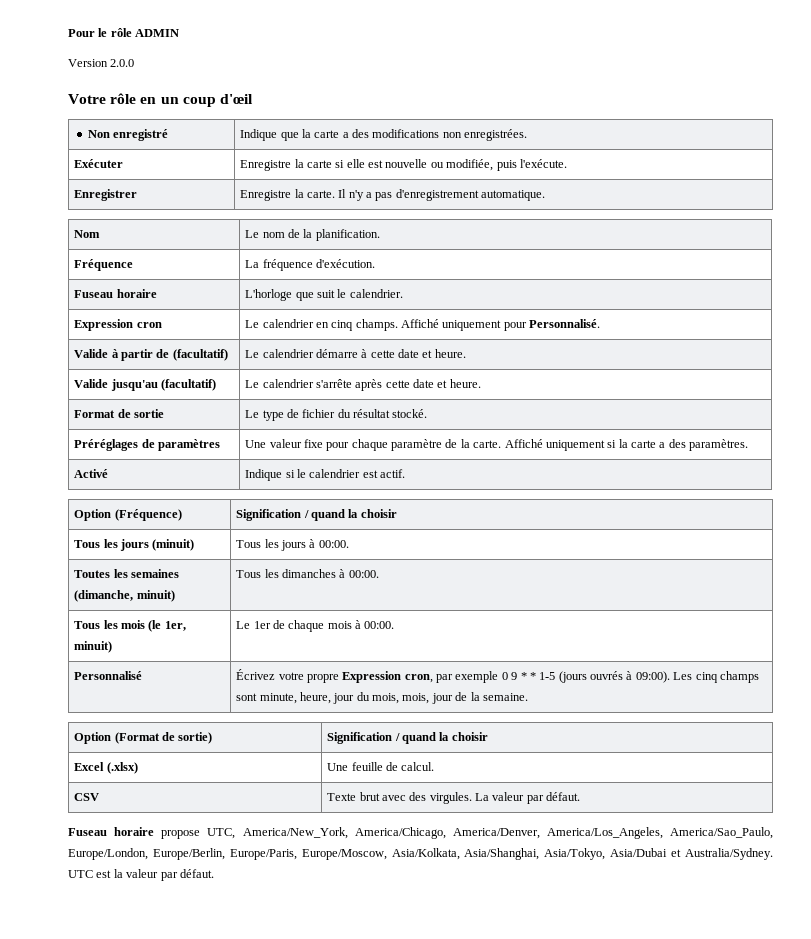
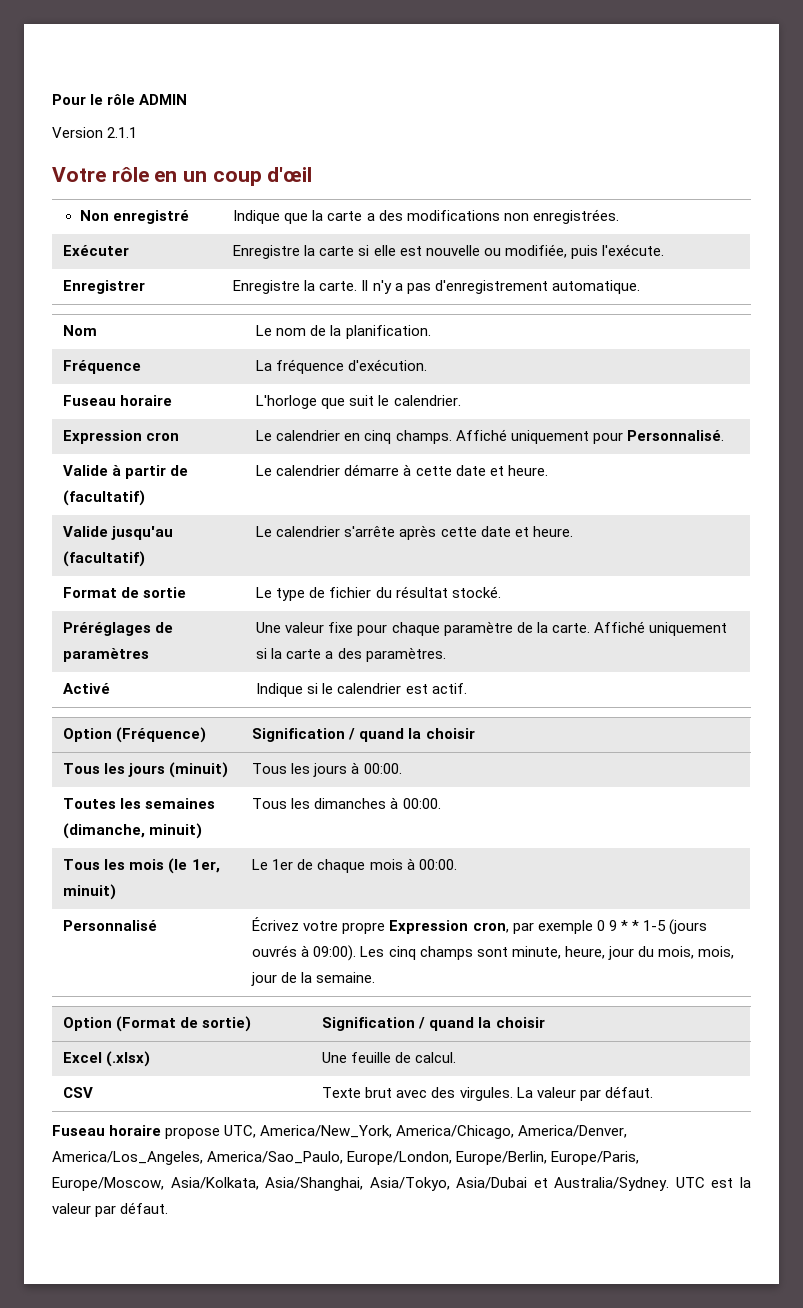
[110,59,135,67] 2.0.0 -> [107,127,138,138] 2.1.1

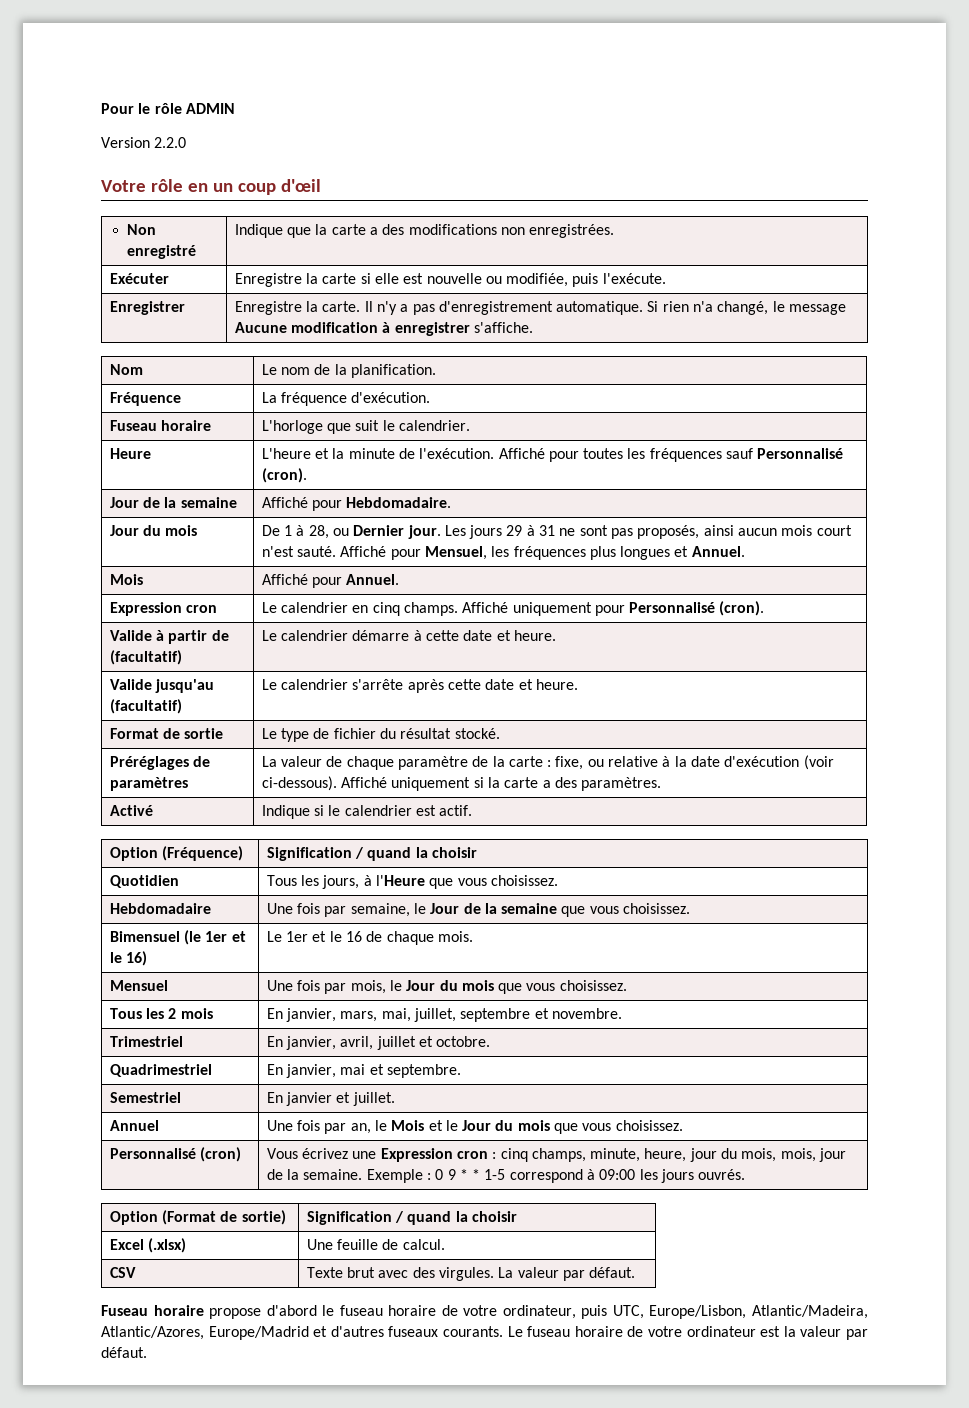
[107,127,138,138] 2.1.1 -> [154,137,187,148] 2.2.0
(640, 287) none -> [647,301,847,315] [234,322,533,336] Si rien n'a changé, le message Aucune modification à enregistrer s'affiche.
(461, 400) none -> [109,448,151,459] [261,448,844,462] [261,468,307,483] [109,497,237,508] [261,497,452,511] [109,525,198,536] [261,525,852,539] [261,546,745,560] [109,574,143,585] [261,574,400,588] // Heure | L'heure et la minute de l'exécution. Affiché pour toutes les fréquences sauf Personnalisé (cron). // Jour de la semaine | Affiché pour Hebdomadaire. // Jour du mois | De 1 à 28, ou Dernier jour. Les jours 29 à 31 ne sont pas proposés, ainsi aucun mois court n'est sauté. Affiché pour Mensuel, les fréquences plus longues et Annuel. // Mois | Affiché pour Annuel.
[626,430,724,441] Personnalisé. -> [629,601,765,616] Personnalisé (cron).
[256,621,590,636] Une valeur fixe pour chaque paramètre de la carte. -> [261,755,834,770] [261,776,337,791] La valeur de chaque paramètre de la carte : fixe, ou relative à la date d'exécution (voir ci-dessous).
[63,762,229,778] [252,762,402,777] [63,798,216,809] [63,823,203,839] [252,797,441,809] [63,858,220,874] [63,884,117,900] [252,858,457,873] [63,920,158,931] [252,917,707,935] [252,945,508,961] Tous les jours (minuit) | Tous les jours à 00:00. // Toutes les semaines (dimanche, minuit) | Tous les dimanches à 00:00. // Tous les mois (le 1er, minuit) | Le 1er de chaque mois à 00:00. // Personnalisé | Écrivez votre propre Expression cron, par exemple 0 9 * * 1-5 (jours ouvrés à 09:00). Les cinq champs sont -> [109,875,179,888] [266,875,558,889] [109,903,211,914] [266,903,691,917] [109,930,246,945] [109,951,147,966] [266,931,473,945] [109,980,168,991] [266,980,627,994] [109,1008,213,1019] [266,1008,622,1022] [109,1036,183,1047] [266,1036,491,1050] [109,1064,212,1077] [266,1064,461,1078] [109,1092,181,1103] [266,1092,395,1106] [109,1120,159,1131] [266,1120,683,1134] [109,1147,241,1162] [266,1148,586,1162] Quotidien | Tous les jours, à l'Heure que vous choisissez. // Hebdomadaire | Une fois par semaine, le Jour de la semaine que vous choisissez. // Bimensuel (le 1er et le 16) | Le 1er et le 16 de chaque mois. // Mensuel | Une fois par mois, le Jour du mois que vous choisissez. // Tous les 2 mois | En janvier, mars, mai, juillet, septembre et novembre. // Trimestriel | En janvier, avril, juillet et octobre. // Quadrimestriel | En janvier, mai et septembre. // Semestriel | En janvier et juillet. // Annuel | Une fois par an, le Mois et le Jour du mois que vous choisissez. // Personnalisé (cron) | Vous écrivez une Expression cron : cinq champs,
(376, 977) none -> [366,1169,746,1183] Exemple : 0 9 * * 1-5 correspond à 09:00 les jours ouvrés.
[224,1125,628,1139] [52,1151,640,1165] [52,1177,705,1191] UTC, America/New_York, America/Chicago, America/Denver, America/Los_Angeles, America/Sao_Paulo, Europe/London, Europe/Berlin, Europe/Paris, Europe/Moscow, Asia/Kolkata, Asia/Shanghai, Asia/Tokyo, Asia/Dubai et Australia/Sydney. UTC -> [266,1305,869,1319] [101,1326,756,1340] d'abord le fuseau horaire de votre ordinateur, puis UTC, Europe/Lisbon, Atlantic/Madeira, Atlantic/Azores, Europe/Madrid et d'autres fuseaux courants. Le fuseau horaire de votre ordinateur

